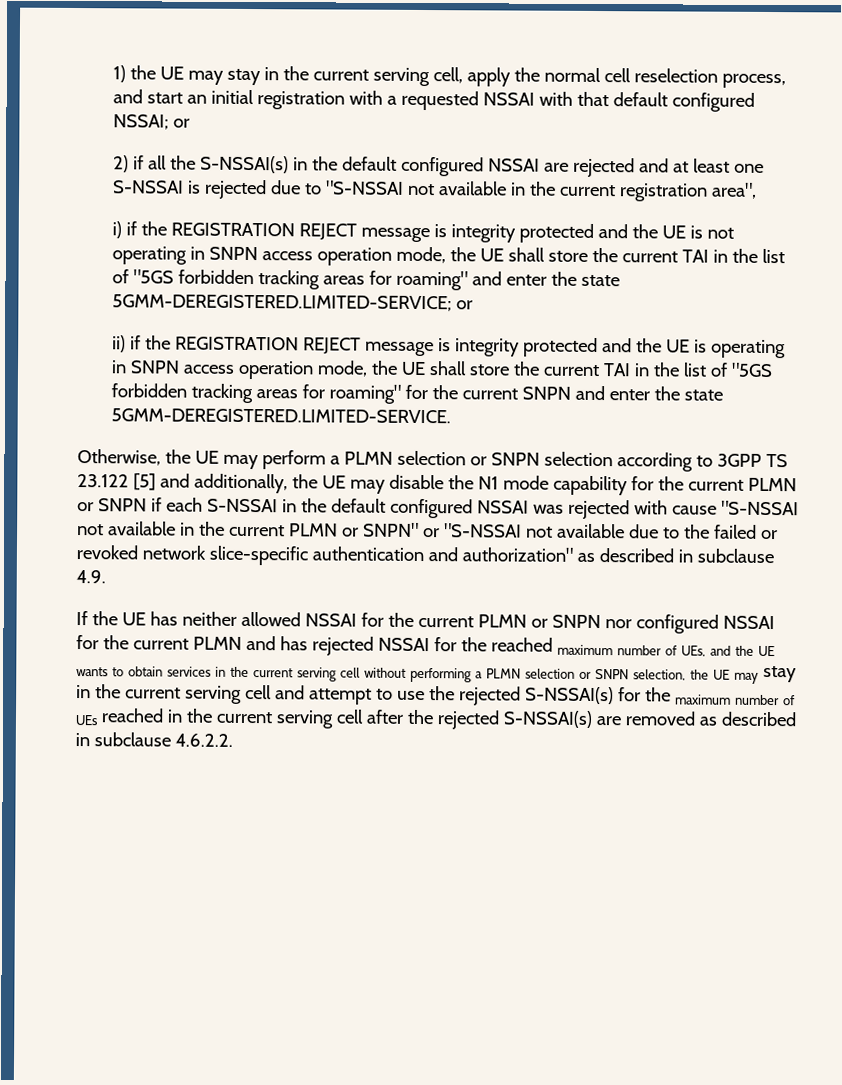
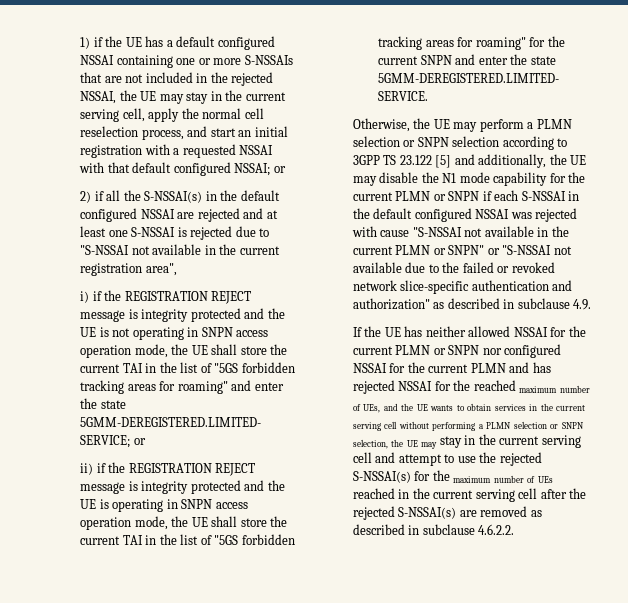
(126, 74) none -> [93,36,275,50] [80,55,293,68] [80,72,274,86] [80,91,117,104] if the UE has a default configured NSSAI containing one or more S-NSSAIs that are not included in the rejected NSSAI,

